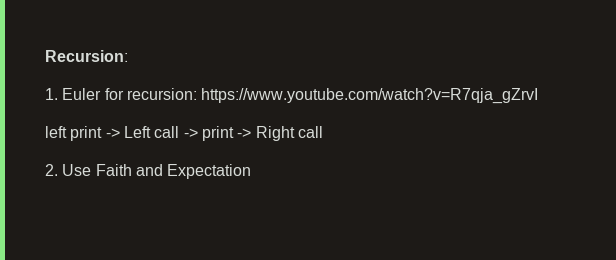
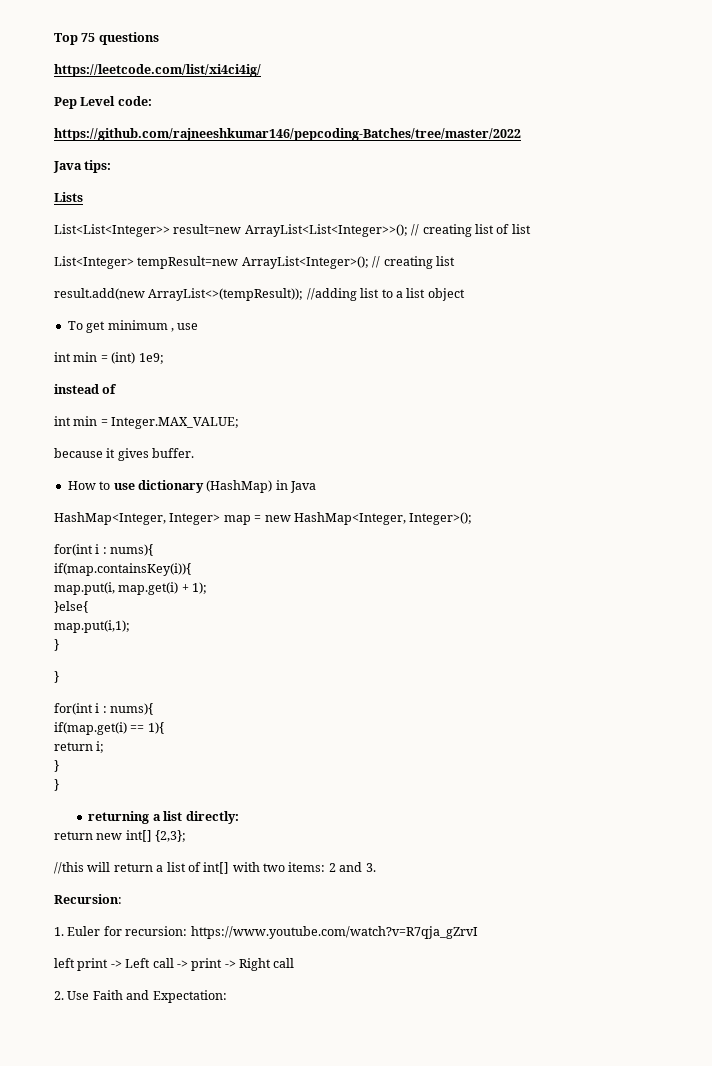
(45, 56) none -> [54,32,159,45] [54,64,261,77] [54,96,152,109] [54,128,521,141] [53,160,112,173] [54,192,83,202] [54,224,531,237] [54,256,455,269] [54,288,465,301] [67,320,199,333] [54,352,164,364] [54,384,118,394] [54,416,240,429] [54,448,195,461] [67,480,316,493] [54,512,473,525] [54,544,154,556] [54,563,191,576] [54,582,208,595] [54,601,88,613] [54,620,130,633] [54,639,59,651] [54,671,59,683] [54,703,154,715] [54,722,164,735] [54,741,105,753] [54,760,59,772] [54,779,59,791] [88,811,239,824] [54,830,187,842] [54,862,376,874] Top 75 questions // https://leetcode.com/list/xi4ci4ig/ // Pep Level code: // https://github.com/rajneeshkumar146/pepcoding-Batches/tree/master/2022 // Java tips: // Lists // List<List<Integer>> result=new ArrayList<List<Integer>>(); // creating list of list // List<Integer> tempResult=new ArrayList<Integer>(); // creating list // result.add(new ArrayList<>(tempResult)); //adding list to a list object // To get minimum , use // int min = (int) 1e9; // instead of // int min = Integer.MAX_VALUE; // because it gives buffer. // How to use dictionary (HashMap) in Java // HashMap<Integer, Integer> map = new HashMap<Integer, Integer>(); // for(int i : nums){ // if(map.containsKey(i)){ // map.put(i, map.get(i) + 1); // }else{ // map.put(i,1); // } // } // for(int i : nums){ // if(map.get(i) == 1){ // return i; // } // } // returning a list directly: // return new int[] {2,3}; // //this will return a list of int[] with two items: 2 and 3. //
[167,164,252,179] Expectation -> [152,990,227,1003] Expectation:

